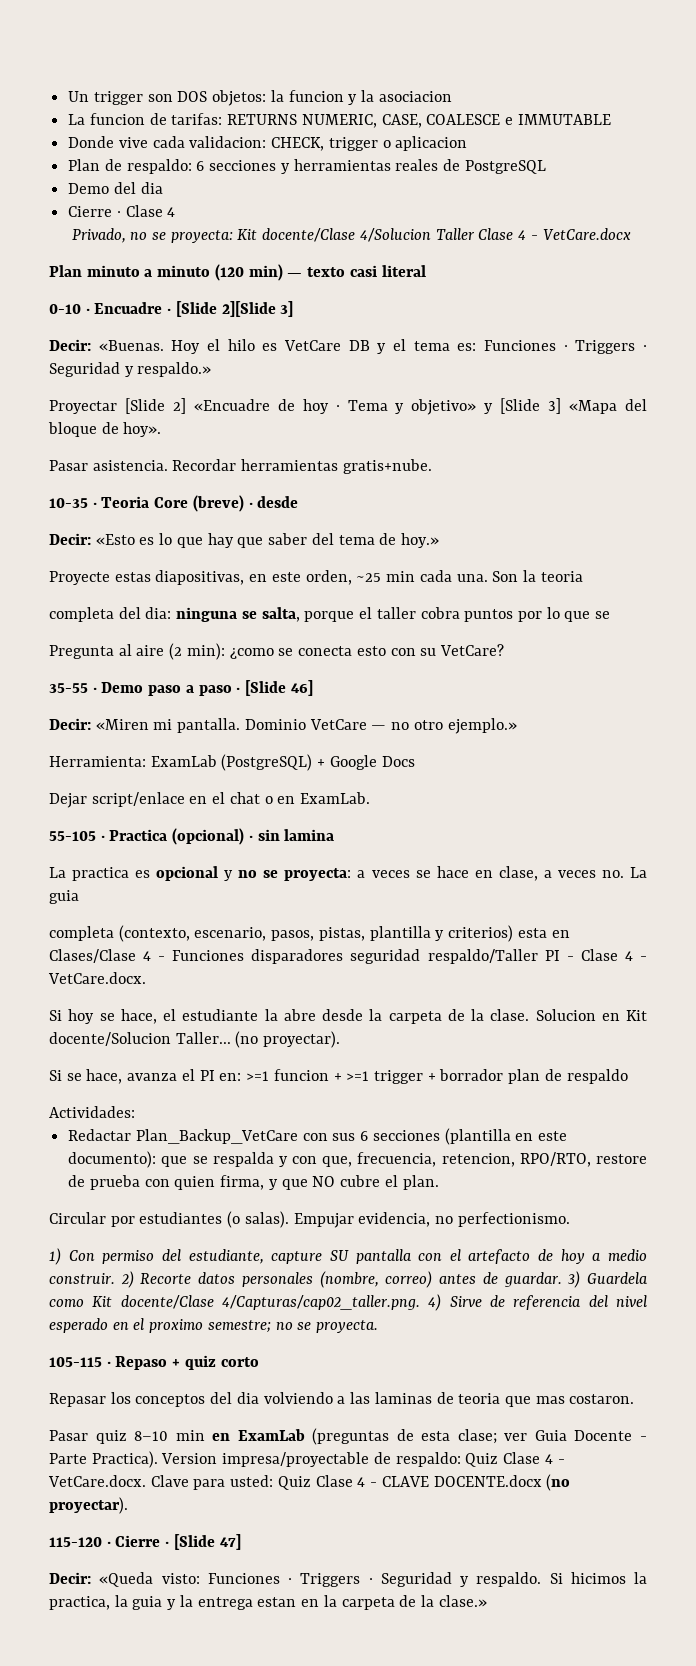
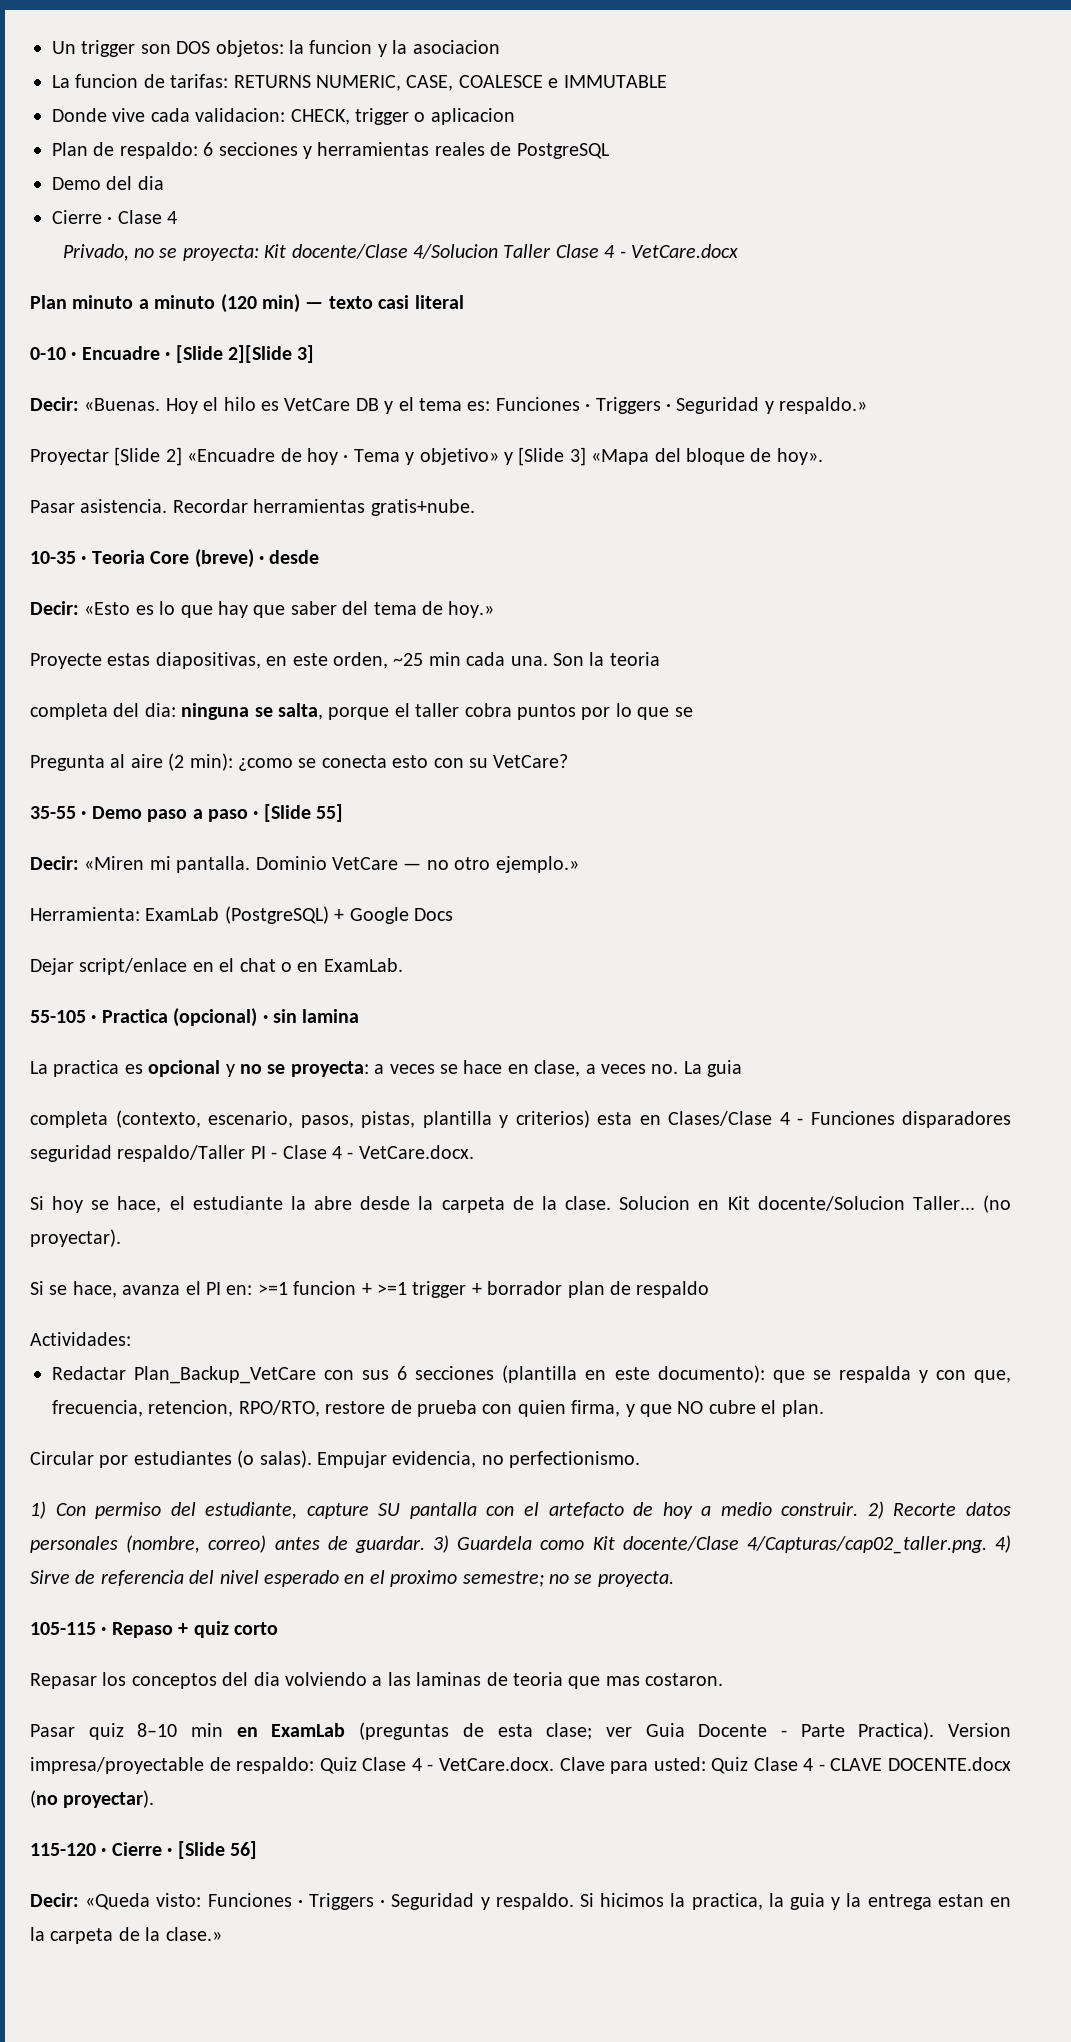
[290,680,313,696] 46] -> [316,804,344,822] 55]
[219,1534,241,1550] 47] -> [230,1841,257,1859] 56]

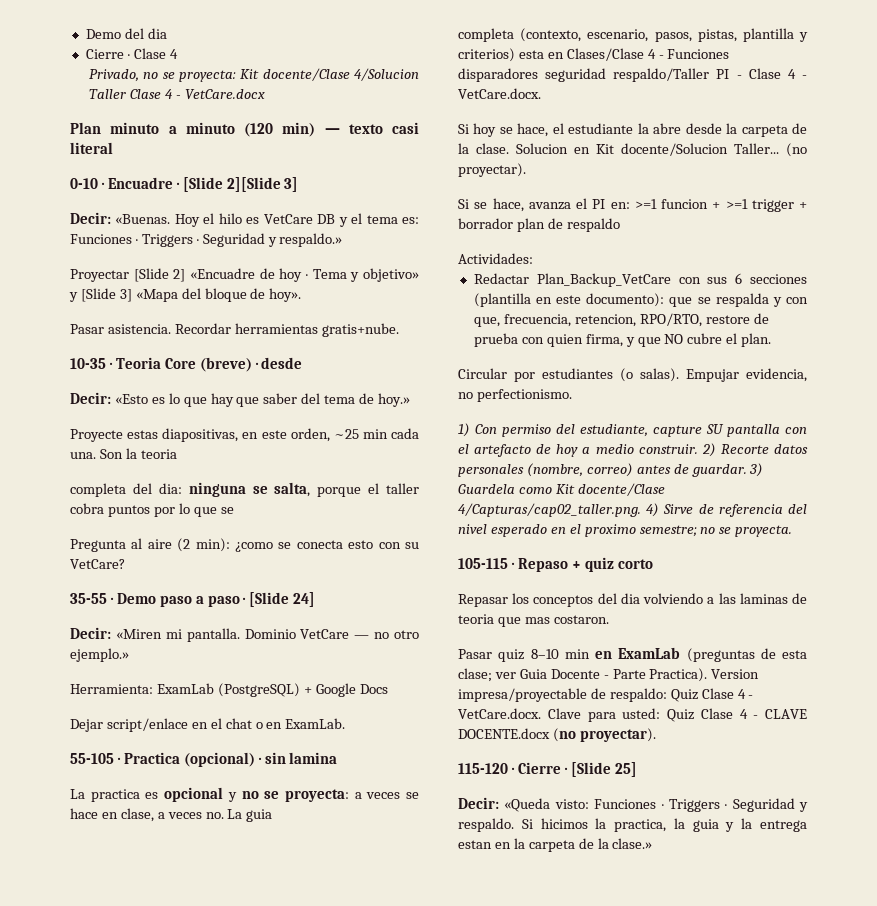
[52,40,500,57] [52,74,667,91] [52,108,515,125] [52,142,610,159] Un trigger son DOS objetos: la funcion y la asociacion // La funcion de tarifas: RETURNS NUMERIC, CASE, COALESCE e IMMUTABLE // Donde vive cada validacion: CHECK, trigger o aplicacion // Plan de respaldo: 6 secciones y herramientas reales de PostgreSQL // -> (85, 34) none
[316,804,344,822] 55] -> [293,592,316,607] 24]
[230,1841,257,1859] 56] -> [614,762,637,777] 25]

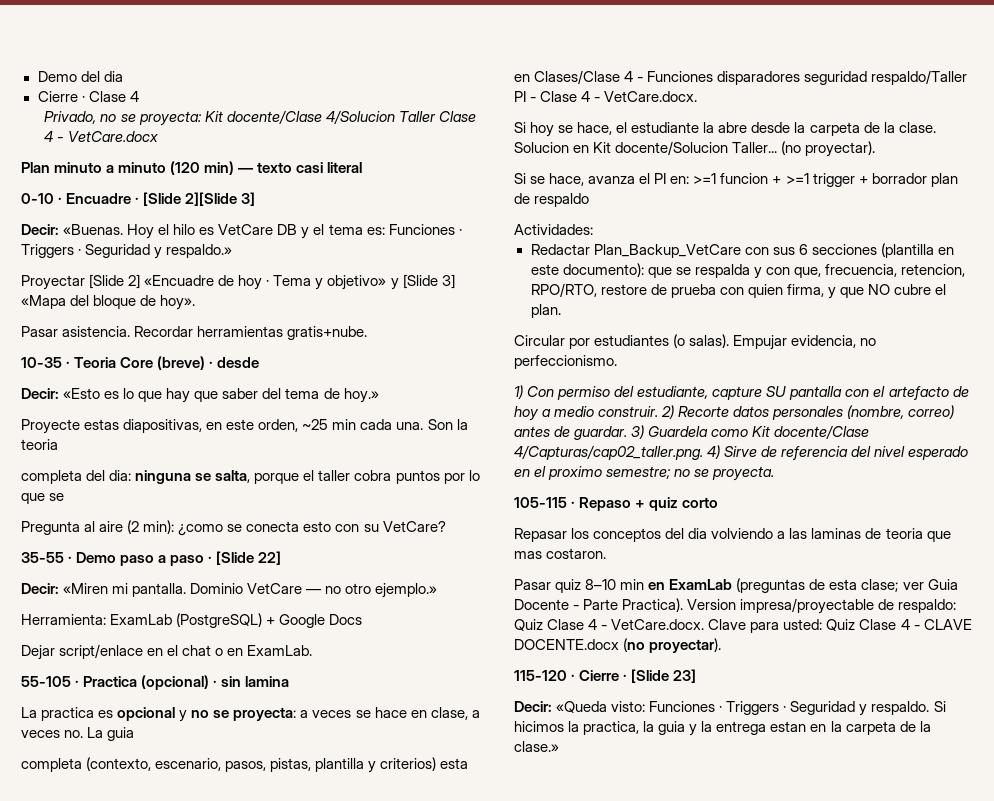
[293,592,316,607] 24] -> [258,551,282,565] 22]
[476,389,572,402] perfectionismo. -> [514,355,617,369] perfeccionismo.
[614,762,637,777] 25] -> [673,669,697,683] 23]

